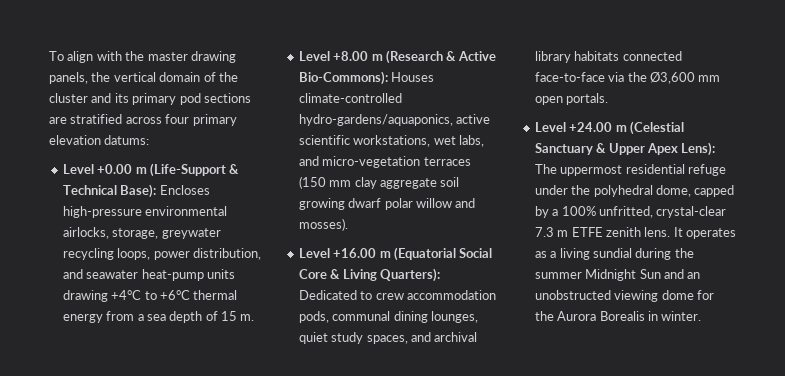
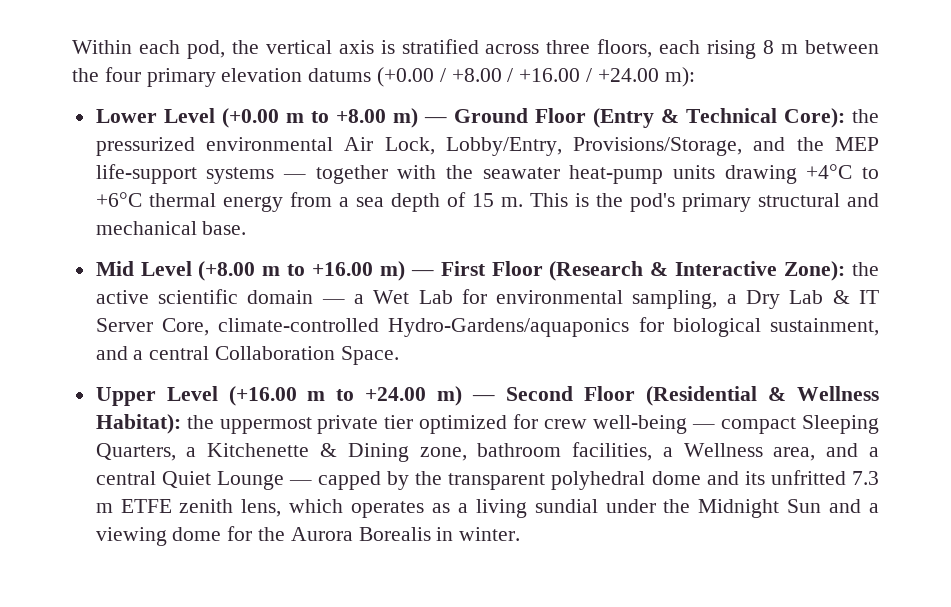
[49,51,236,63] [49,72,238,84] [49,93,251,105] [49,114,237,126] [49,135,150,145] [62,163,240,177] [62,184,210,198] [62,206,228,218] [62,227,221,239] [62,248,261,260] [62,269,83,279] To align with the master drawing panels, the vertical domain of the cluster and its primary pod sections are stratified across four primary elevation datums: // Level +0.00 m (Life-Support & Technical Base): Encloses high-pressure environmental airlocks, storage, greywater recycling loops, power distribution, and -> [72,39,879,59] [72,67,695,87] [95,108,879,128] [95,137,880,156] [95,164,473,184] Within each pod, the vertical axis is stratified across three floors, each rising 8 m between the four primary elevation datums (+0.00 / +8.00 / +16.00 / +24.00 m): // Lower Level (+0.00 m to +8.00 m) — Ground Floor (Entry & Technical Core): the pressurized environmental Air Lock, Lobby/Entry, Provisions/Storage, and the MEP life-support systems — together with the
[298,50,496,64] [298,71,435,85] [298,93,402,103] [298,114,491,126] [298,135,484,147] [298,156,471,168] [298,176,460,189] [298,198,476,210] [298,218,348,231] [298,247,493,261] [298,268,440,282] [298,290,496,300] [298,311,478,323] [298,332,478,344] [534,51,682,63] [534,72,721,84] [534,93,609,105] [534,121,684,135] [534,142,716,156] [534,164,726,176] [534,185,735,197] [534,206,727,218] // Level +8.00 m (Research & Active Bio-Commons): Houses climate-controlled hydro-gardens/aquaponics, active scientific workstations, wet labs, and micro-vegetation terraces (150 mm clay aggregate soil growing dwarf polar willow and mosses). // Level +16.00 m (Equatorial Social Core & Living Quarters): Dedicated to crew accommodation pods, communal dining lounges, quiet study spaces, and archival library habitats connected face-to-face via the Ø3,600 mm open portals. // Level +24.00 m (Celestial Sanctuary & Upper Apex Lens): The uppermost residential refuge under the polyhedral dome, capped by a 100% unfritted, crystal-clear -> [529,193,880,212] [95,221,247,235] [95,261,880,281] [95,289,880,309] [95,317,880,337] [95,346,399,365] [95,386,879,406] [95,414,880,434] [95,442,879,462] [95,470,846,490] This is the pod's primary structural and mechanical base. // Mid Level (+8.00 m to +16.00 m) — First Floor (Research & Interactive Zone): the active scientific domain — a Wet Lab for environmental sampling, a Dry Lab & IT Server Core, climate-controlled Hydro-Gardens/aquaponics for biological sustainment, and a central Collaboration Space. // Upper Level (+16.00 m to +24.00 m) — Second Floor (Residential & Wellness Habitat): the uppermost private tier optimized for crew well-being — compact Sleeping Quarters, a Kitchenette & Dining zone, bathroom facilities, a Wellness area, and a central Quiet Lounge — capped by the transparent polyhedral dome and its unfritted
[644,227,683,237] lens. It -> [241,499,344,517] lens, which
[635,248,694,260] [534,272,582,279] during the summer -> [605,499,691,513] under the
[687,272,701,279] [534,290,611,300] an unobstructed -> [868,503,879,513] a

